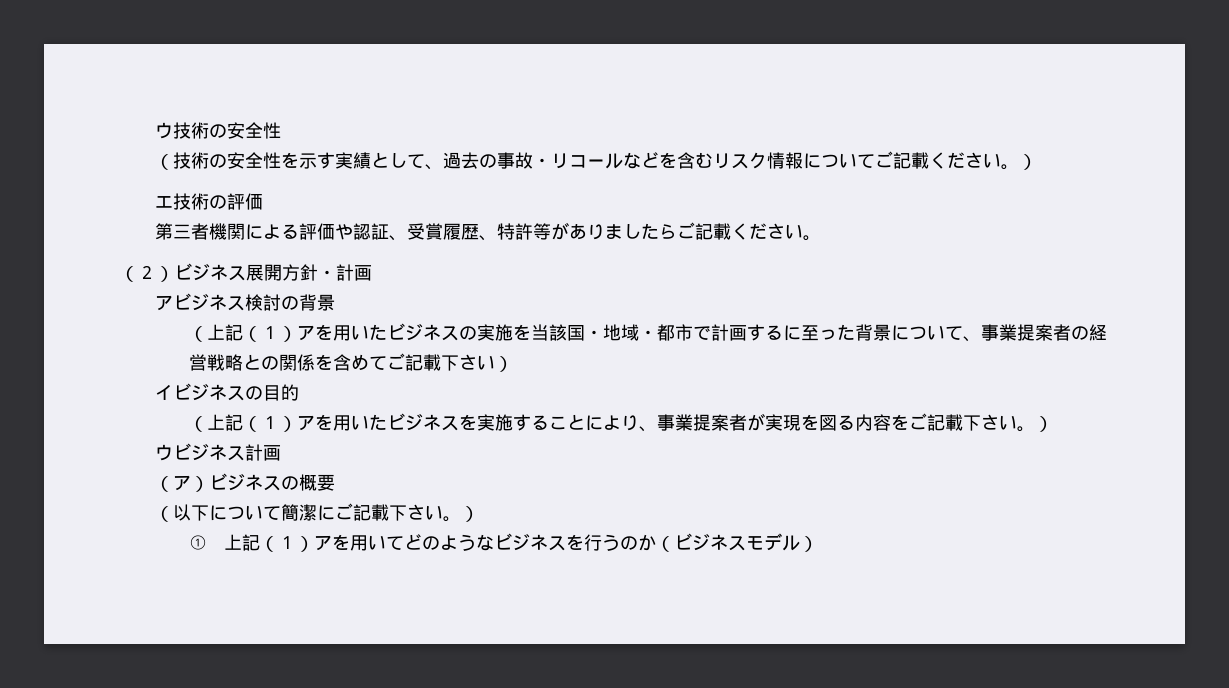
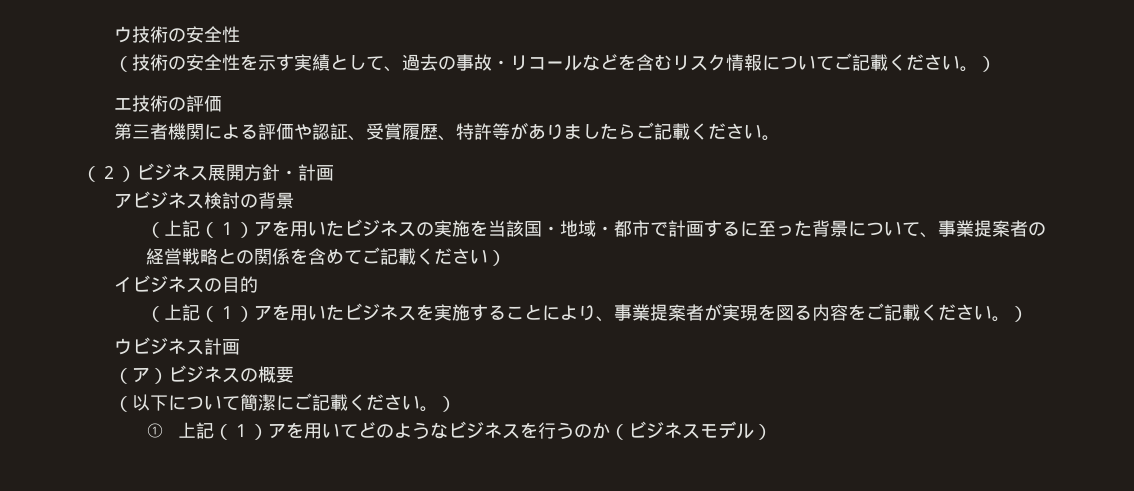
[441,355,460,371] 下 -> [416,248,453,265] くだ
[963,415,982,431] 下 -> [920,304,957,321] くだ
[388,505,407,521] 下 -> [348,394,385,411] くだ

